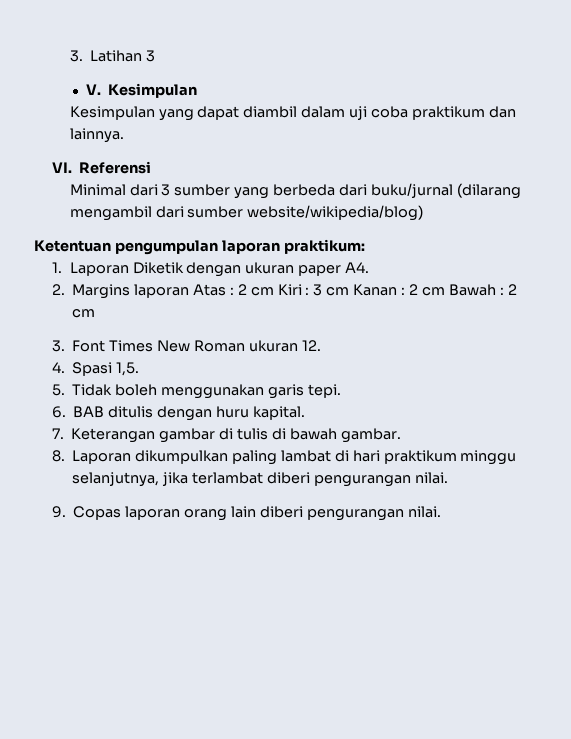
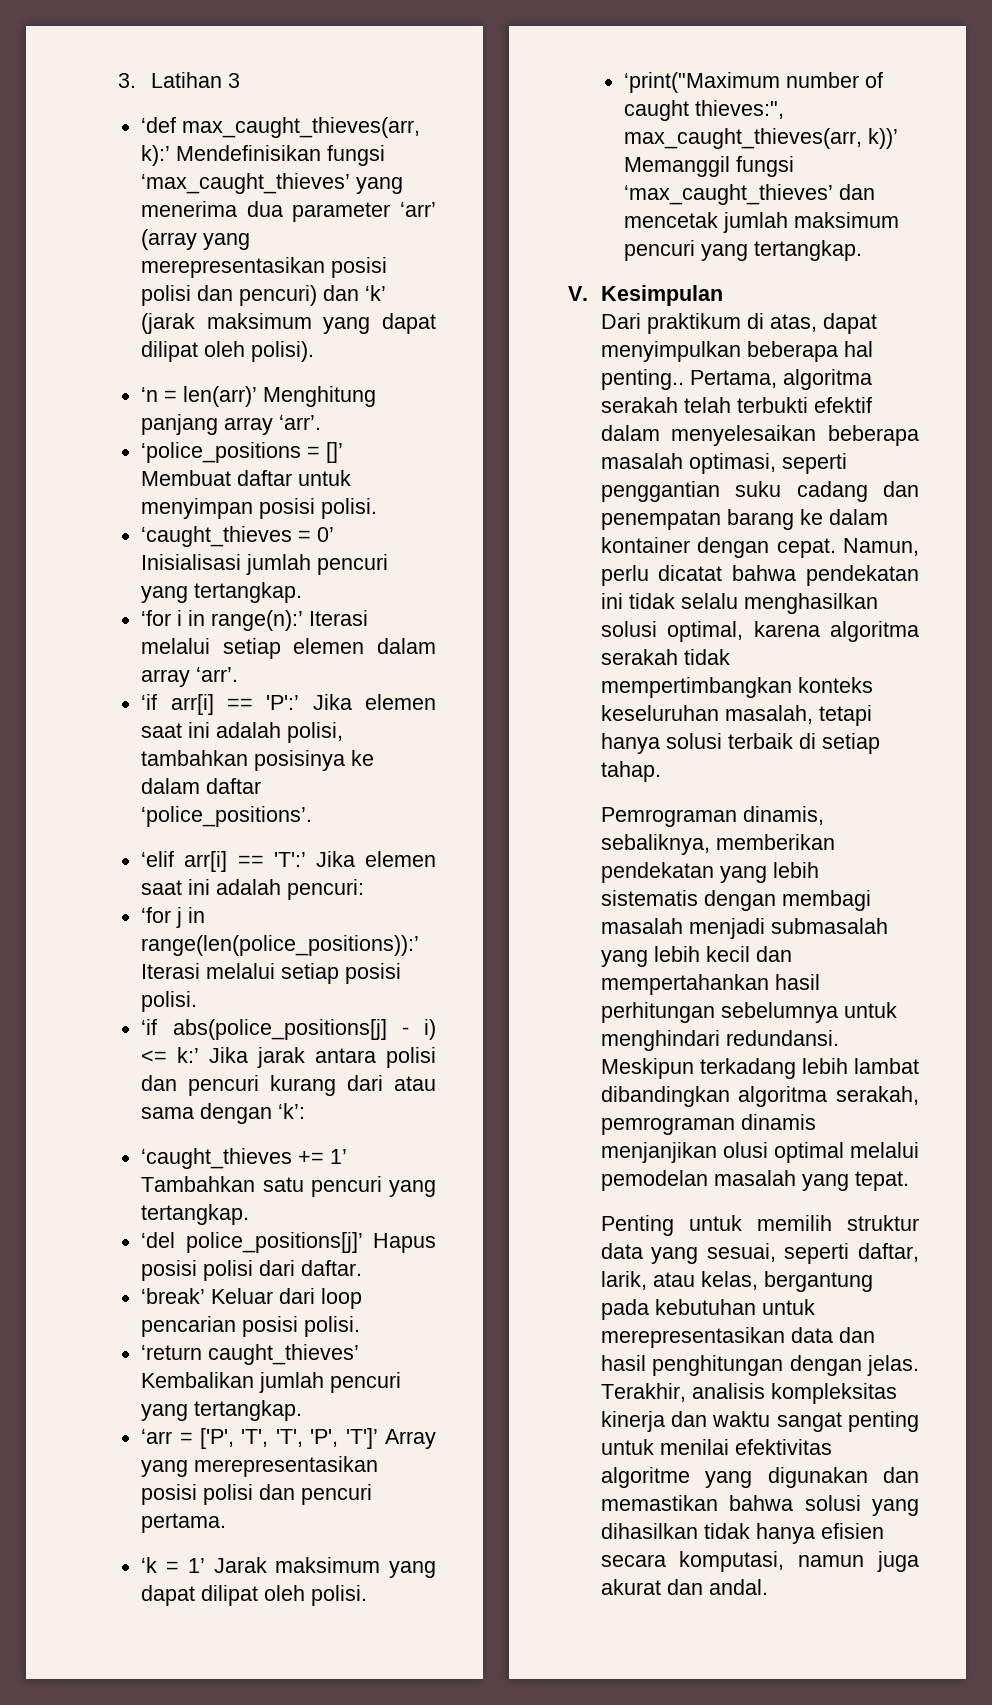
[85,83,197,98] [69,106,516,121] [69,128,124,143] [51,161,152,174] [69,183,521,199] [69,205,424,221] [34,239,365,255] [51,262,370,277] [51,284,517,299] [72,309,96,318] [51,340,321,352] [51,362,139,376] [51,384,341,399] [51,406,305,421] [51,428,401,443] [51,450,517,465] [72,472,448,487] [51,506,441,521] V. Kesimpulan // Kesimpulan yang dapat diambil dalam uji coba praktikum dan lainnya. // VI. Referensi // Minimal dari 3 sumber yang berbeda dari buku/jurnal (dilarang mengambil dari sumber website/wikipedia/blog) // Ketentuan pengumpulan laporan praktikum: // 1. Laporan Diketik dengan ukuran paper A4. // 2. Margins laporan Atas : 2 cm Kiri : 3 cm Kanan : 2 cm Bawah : 2 cm // 3. Font Times New Roman ukuran 12. // 4. Spasi 1,5. // 5. Tidak boleh menggunakan garis tepi. // 6. BAB ditulis dengan huru kapital. // 7. Keterangan gambar di tulis di bawah gambar. // 8. Laporan dikumpulkan paling lambat di hari praktikum minggu selanjutnya, jika terlambat diberi pengurangan nilai. // 9. Copas laporan orang lain diberi pengurangan nilai. -> [141,117,421,138] [141,145,386,166] [141,173,404,194] [141,201,436,222] [141,229,251,250] [141,257,388,278] [141,285,387,306] [141,313,436,334] [141,341,315,362] [141,386,377,407] [141,414,322,435] [141,442,344,463] [141,470,352,486] [141,498,378,519] [141,526,335,547] [141,554,389,575] [141,582,303,603] [141,610,369,631] [141,638,436,659] [141,667,239,687] [141,694,436,715] [141,722,344,743] [141,750,375,771] [141,778,262,794] [141,806,313,827] [141,851,436,872] [141,879,365,900] [141,907,206,928] [141,935,420,956] [141,963,402,984] [141,991,198,1012] [141,1019,436,1040] [141,1047,436,1068] [141,1075,436,1096] [141,1103,306,1124] [141,1148,348,1169] [141,1176,436,1197] [141,1204,250,1225] [141,1232,436,1253] [141,1260,363,1281] [141,1288,363,1309] [141,1316,361,1337] [141,1344,360,1365] [141,1372,402,1393] [141,1400,303,1421] [141,1428,436,1449] [141,1456,379,1477] [141,1484,373,1505] [141,1513,227,1533] [141,1557,436,1578] [141,1585,368,1606] [624,72,884,93] [624,100,785,121] [624,128,899,149] [624,156,795,177] [624,184,876,205] [624,212,900,233] [624,240,863,261] [567,285,723,306] [600,313,877,334] [600,341,873,362] [600,369,872,390] [600,397,872,413] [600,425,919,446] [600,453,847,474] [600,481,919,502] [600,509,888,530] [600,537,919,558] [600,565,919,586] [600,593,878,614] [600,621,919,642] [600,649,730,665] [600,677,873,698] [600,705,872,726] [600,733,880,754] [600,761,661,782] [600,806,824,827] [600,834,835,855] [600,862,819,883] [600,890,871,911] [600,918,888,939] [600,946,792,967] [600,974,820,995] [600,1002,897,1023] [600,1030,839,1051] [600,1058,919,1079] [600,1086,919,1107] [600,1114,816,1135] [600,1142,919,1163] [600,1170,909,1191] [600,1215,919,1236] [600,1243,919,1264] [600,1271,873,1292] [600,1299,815,1320] [600,1327,875,1348] [600,1355,919,1376] [600,1383,897,1404] [600,1411,919,1432] [600,1439,832,1455] [600,1467,919,1488] [600,1495,919,1516] [600,1523,884,1544] [600,1551,919,1572] [600,1579,768,1595] ‘def max_caught_thieves(arr, k):’ Mendefinisikan fungsi ‘max_caught_thieves’ yang menerima dua parameter ‘arr’ (array yang merepresentasikan posisi polisi dan pencuri) dan ‘k’ (jarak maksimum yang dapat dilipat oleh polisi). // ‘n = len(arr)’ Menghitung panjang array ‘arr’. // ‘police_positions = []’ Membuat daftar untuk menyimpan posisi polisi. // ‘caught_thieves = 0’ Inisialisasi jumlah pencuri yang tertangkap. // ‘for i in range(n):’ Iterasi melalui setiap elemen dalam array ‘arr’. // ‘if arr[i] == 'P':’ Jika elemen saat ini adalah polisi, tambahkan posisinya ke dalam daftar ‘police_positions’. // ‘elif arr[i] == 'T':’ Jika elemen saat ini adalah pencuri: // ‘for j in range(len(police_positions)):’ Iterasi melalui setiap posisi polisi. // ‘if abs(police_positions[j] - i) <= k:’ Jika jarak antara polisi dan pencuri kurang dari atau sama dengan ‘k’: // ‘caught_thieves += 1’ Tambahkan satu pencuri yang tertangkap. // ‘del police_positions[j]’ Hapus posisi polisi dari daftar. // ‘break’ Keluar dari loop pencarian posisi polisi. // ‘return caught_thieves’ Kembalikan jumlah pencuri yang tertangkap. // ‘arr = ['P', 'T', 'T', 'P', 'T']’ Array yang merepresentasikan posisi polisi dan pencuri pertama. // ‘k = 1’ Jarak maksimum yang dapat dilipat oleh polisi. // ‘print("Maximum number of caught thieves:", max_caught_thieves(arr, k))’ Memanggil fungsi ‘max_caught_thieves’ dan mencetak jumlah maksimum pencuri yang tertangkap. // V. Kesimpulan // Dari praktikum di atas, dapat menyimpulkan beberapa hal penting.. Pertama, algoritma serakah telah terbukti efektif dalam menyelesaikan beberapa masalah optimasi, seperti penggantian suku cadang dan penempatan barang ke dalam kontainer dengan cepat. Namun, perlu dicatat bahwa pendekatan ini tidak selalu menghasilkan solusi optimal, karena algoritma serakah tidak mempertimbangkan konteks keseluruhan masalah, tetapi hanya solusi terbaik di setiap tahap. // Pemrograman dinamis, sebaliknya, memberikan pendekatan yang lebih sistematis dengan membagi masalah menjadi submasalah yang lebih kecil dan mempertahankan hasil perhitungan sebelumnya untuk menghindari redundansi. Meskipun terkadang lebih lambat dibandingkan algoritma serakah, pemrograman dinamis menjanjikan olusi optimal melalui pemodelan masalah yang tepat. // Penting untuk memilih struktur data yang sesuai, seperti daftar, larik, atau kelas, bergantung pada kebutuhan untuk merepresentasikan data dan hasil penghitungan dengan jelas. Terakhir, analisis kompleksitas kinerja dan waktu sangat penting untuk menilai efektivitas algoritme yang digunakan dan memastikan bahwa solusi yang dihasilkan tidak hanya efisien secara komputasi, namun juga akurat dan andal.

